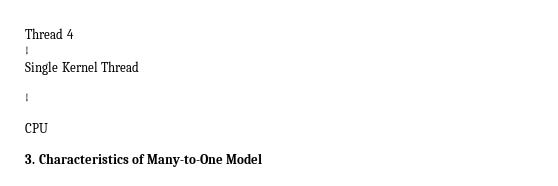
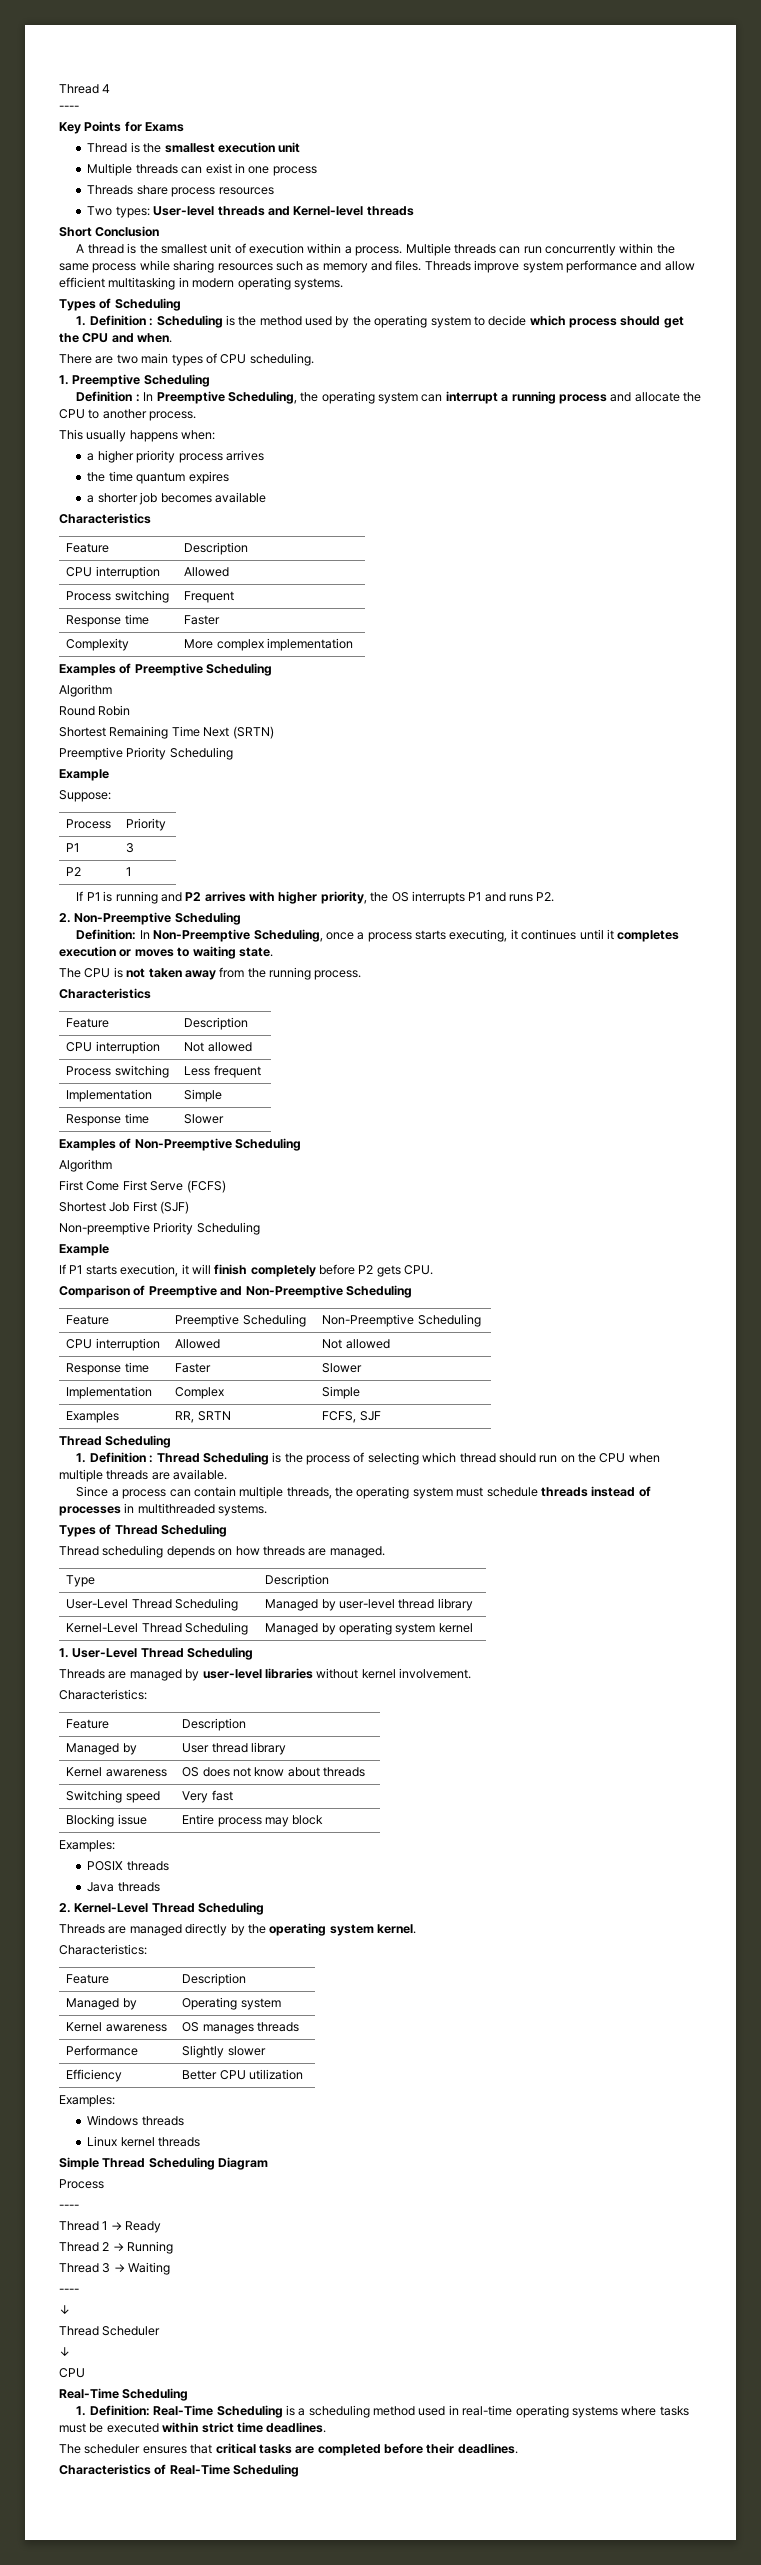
[25,46,29,55] [25,61,140,75] // ↓ // Single Kernel Thread -> [59,105,79,110] [59,121,185,134] [87,142,301,153] [87,163,317,176] [87,185,274,197] [87,206,414,218] [59,226,160,237] [76,243,675,256] [59,260,695,273] [59,277,343,290] [59,298,181,311] [76,315,684,328] [59,333,173,343] [59,353,314,366] [59,374,210,387] [76,391,702,404] [59,409,197,421] [59,429,216,442] [87,450,264,463] [87,471,229,484] [87,492,266,505] [59,513,151,524] [66,543,110,553] [184,542,249,555] [66,566,160,579] [184,567,230,577] [66,590,169,603] [184,591,235,603] [66,614,149,627] [184,615,221,625] [66,638,130,651] [184,638,354,651] [59,663,273,676] [59,684,112,697] [59,705,131,716] [59,726,274,739] [59,747,233,760] [59,769,109,781] [59,790,111,802] [66,819,112,829] [126,818,167,831] [66,843,80,852] [126,843,135,853] [66,867,82,876] [126,867,132,876] [76,891,555,904] [59,912,241,925] [76,929,680,942] [59,946,273,959] [59,967,362,980] [59,988,151,999] [66,1018,110,1028] [184,1017,249,1030] [66,1041,160,1054] [184,1042,252,1052] [66,1065,169,1078] [184,1065,261,1078] [66,1089,153,1102] [184,1089,223,1102] [66,1113,149,1126] [184,1114,225,1124] [59,1138,302,1151] [59,1159,112,1172] [59,1180,226,1193] [59,1201,190,1214] [59,1222,260,1235] [59,1244,109,1256] [59,1264,434,1277] [59,1285,412,1298] [66,1315,110,1325] [175,1314,306,1327] [322,1314,481,1327] [66,1338,160,1351] [175,1339,221,1349] [322,1339,390,1349] [66,1362,149,1375] [175,1363,212,1373] [322,1363,363,1373] [66,1386,153,1399] [175,1387,225,1399] [322,1386,361,1399] [66,1411,120,1423] [175,1411,231,1423] [322,1411,381,1423] [59,1435,172,1448] [76,1452,660,1465] [59,1469,228,1482] [76,1486,651,1499] [59,1503,268,1516] [59,1524,228,1537] [59,1545,385,1558] [66,1575,96,1587] [265,1574,330,1587] [66,1598,239,1611] [265,1598,473,1611] [66,1622,249,1635] [265,1622,473,1635] [59,1647,254,1660] [59,1668,471,1681] [59,1689,147,1700] [66,1719,110,1729] [182,1718,247,1731] [66,1743,137,1755] [182,1742,287,1755] [66,1767,167,1777] [182,1767,366,1777] [66,1790,160,1803] [182,1790,233,1803] [66,1814,147,1827] [182,1814,324,1827] [59,1840,115,1852] [87,1861,169,1871] [87,1882,160,1892] [59,1902,265,1915] [59,1923,416,1936] [59,1944,147,1955] [66,1974,110,1984] [182,1973,247,1986] [66,1998,137,2010] [182,1997,281,2010] [66,2022,167,2032] [182,2022,300,2034] [66,2045,139,2056] [182,2045,266,2058] [66,2069,123,2082] [182,2069,304,2080] [59,2095,115,2107] [87,2115,184,2126] [87,2136,201,2147] [59,2157,269,2170] [59,2179,104,2189] [59,2204,79,2209] [59,2221,162,2233] [59,2241,174,2254] [59,2262,171,2275] [59,2288,79,2293] [59,2305,70,2315] [59,2326,161,2336] // ---- // Key Points for Exams // Thread is the smallest execution unit // Multiple threads can exist in one process // Threads share process resources // Two types: User-level threads and Kernel-level threads // Short Conclusion // A thread is the smallest unit of execution within a process. Multiple threads can run concurrently within the same process while sharing resources such as memory and files. Threads improve system performance and allow efficient multitasking in modern operating systems. // Types of Scheduling // 1. Definition : Scheduling is the method used by the operating system to decide which process should get the CPU and when. // There are two main types of CPU scheduling. // 1. Preemptive Scheduling // Definition : In Preemptive Scheduling, the operating system can interrupt a running process and allocate the CPU to another process. // This usually happens when: // a higher priority process arrives // the time quantum expires // a shorter job becomes available // Characteristics // Feature | Description // CPU interruption | Allowed // Process switching | Frequent // Response time | Faster // Complexity | More complex implementation // Examples of Preemptive Scheduling // Algorithm // Round Robin // Shortest Remaining Time Next (SRTN) // Preemptive Priority Scheduling // Example // Suppose: // Process | Priority // P1 | 3 // P2 | 1 // If P1 is running and P2 arrives with higher priority, the OS interrupts P1 and runs P2. // 2. Non-Preemptive Scheduling // Definition: In Non-Preemptive Scheduling, once a process starts executing, it continues until it completes execution or moves to waiting state. // The CPU is not taken away from the running process. // Characteristics // Feature | Description // CPU interruption | Not allowed // Process switching | Less frequent // Implementation | Simple // Response time | Slower // Examples of Non-Preemptive Scheduling // Algorithm // First Come First Serve (FCFS) // Shortest Job First (SJF) // Non-preemptive Priority Scheduling // Example // If P1 starts execution, it will finish completely before P2 gets CPU. // Comparison of Preemptive and Non-Preemptive Scheduling // Feature | Preemptive Scheduling | Non-Preemptive Scheduling // CPU interruption | Allowed | Not allowed // Response time | Faster | Slower // Implementation | Complex | Simple // Examples | RR, SRTN | FCFS, SJF // Thread Scheduling // 1. Definition : Thread Scheduling is the process of selecting which thread should run on the CPU when multiple threads are available. // Since a process can contain multiple threads, the operating system must schedule threads instead of processes in multithreaded systems. // Types of Thread Scheduling // Thread scheduling depends on how threads are managed. // Type | Description // User-Level Thread Scheduling | Managed by user-level thread library // Kernel-Level Thread Scheduling | Managed by operating system kernel // 1. User-Level Thread Scheduling // Threads are managed by user-level libraries without kernel involvement. // Characteristics: // Feature | Description // Managed by | User thread library // Kernel awareness | OS does not know about threads // Switching speed | Very fast // Blocking issue | Entire process may block // Examples: // POSIX threads // Java threads // 2. Kernel-Level Thread Scheduling // Threads are managed directly by the operating system kernel. // Characteristics: // Feature | Description // Managed by | Operating system // Kernel awareness | OS manages threads // Performance | Slightly slower // Efficiency | Better CPU utilization // Examples: // Windows threads // Linux kernel threads // Simple Thread Scheduling Diagram // Process // ---- // Thread 1 → Ready // Thread 2 → Running // Thread 3 → Waiting // ---- // ↓ // Thread Scheduler
[25,153,263,167] 3. Characteristics of Many-to-One Model -> [59,2388,189,2401] [76,2405,689,2418] [59,2422,327,2433] [59,2443,518,2456] [59,2464,300,2477] Real-Time Scheduling // 1. Definition: Real-Time Scheduling is a scheduling method used in real-time operating systems where tasks must be executed within strict time deadlines. // The scheduler ensures that critical tasks are completed before their deadlines. // Characteristics of Real-Time Scheduling

